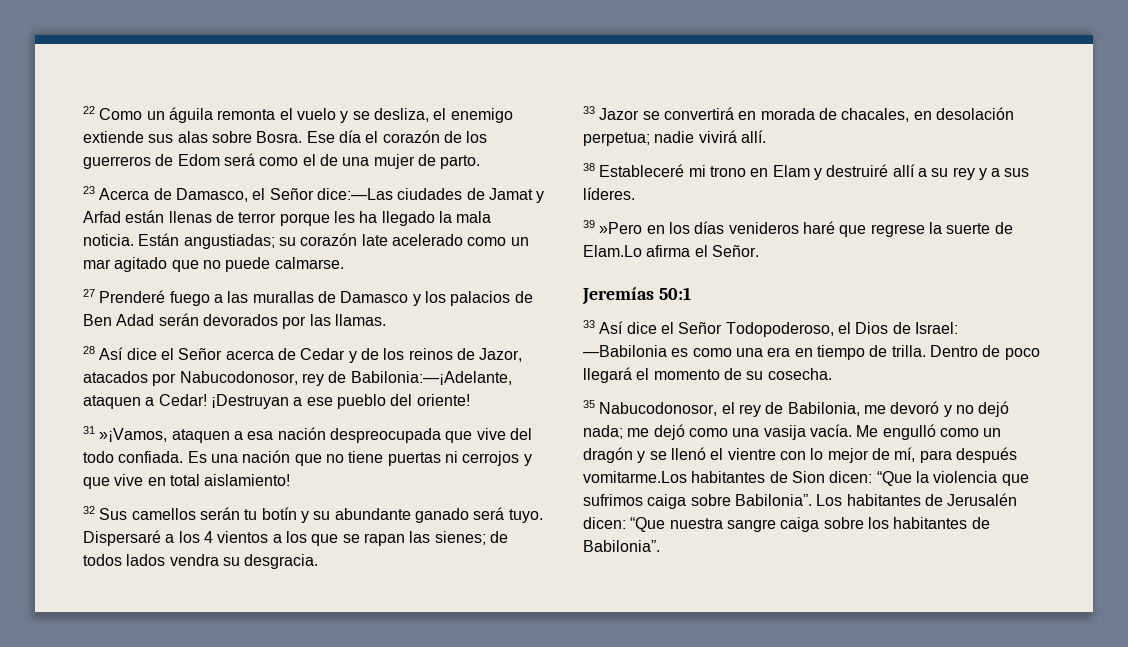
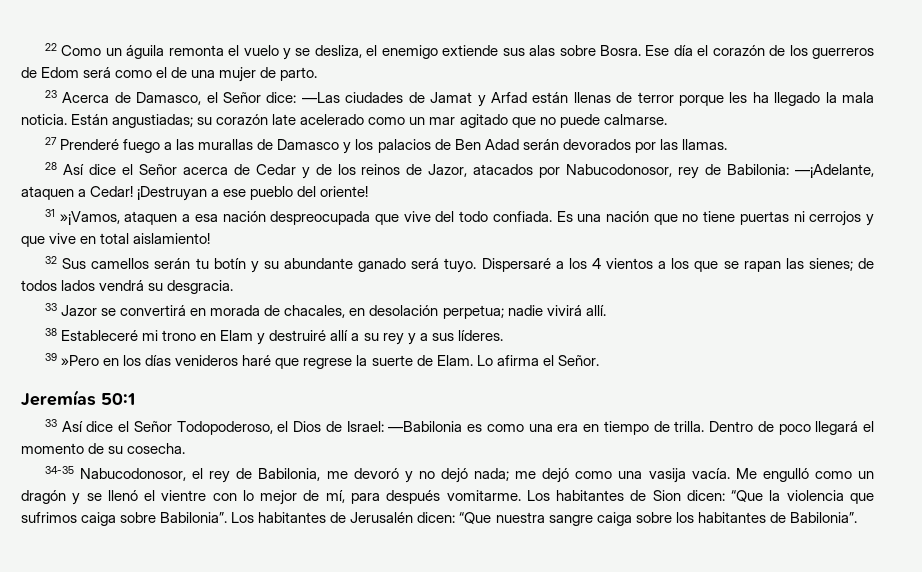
[316,188,393,200] dice:—Las -> [266,92,340,103] dice: —Las
[350,371,512,385] Babilonia:—¡Adelante, -> [727,164,875,178] Babilonia: —¡Adelante,
[169,554,219,566] vendra -> [99,280,145,291] vendrá
[583,245,642,257] Elam.Lo -> [436,355,493,366] Elam. Lo
[583,400,595,408] 35 -> [44,466,74,474] 34-35
[583,471,687,483] vomitarme.Los -> [446,490,550,501] vomitarme. Los

